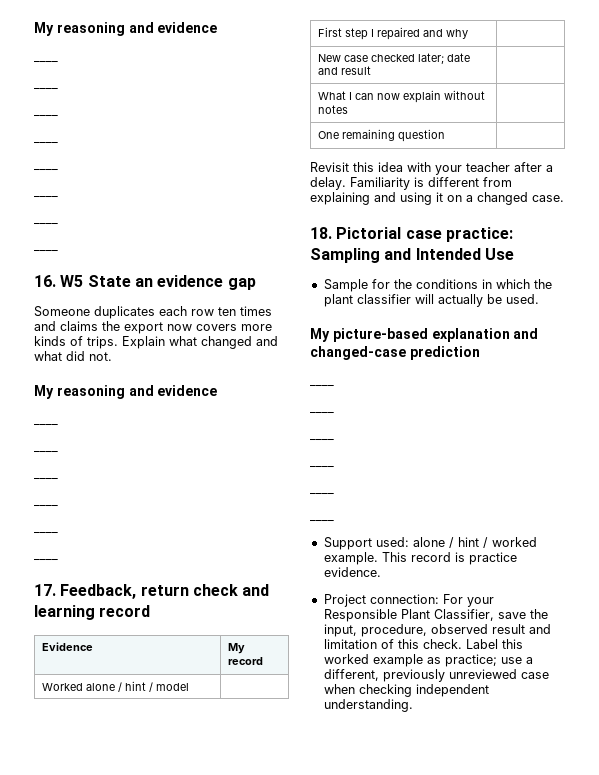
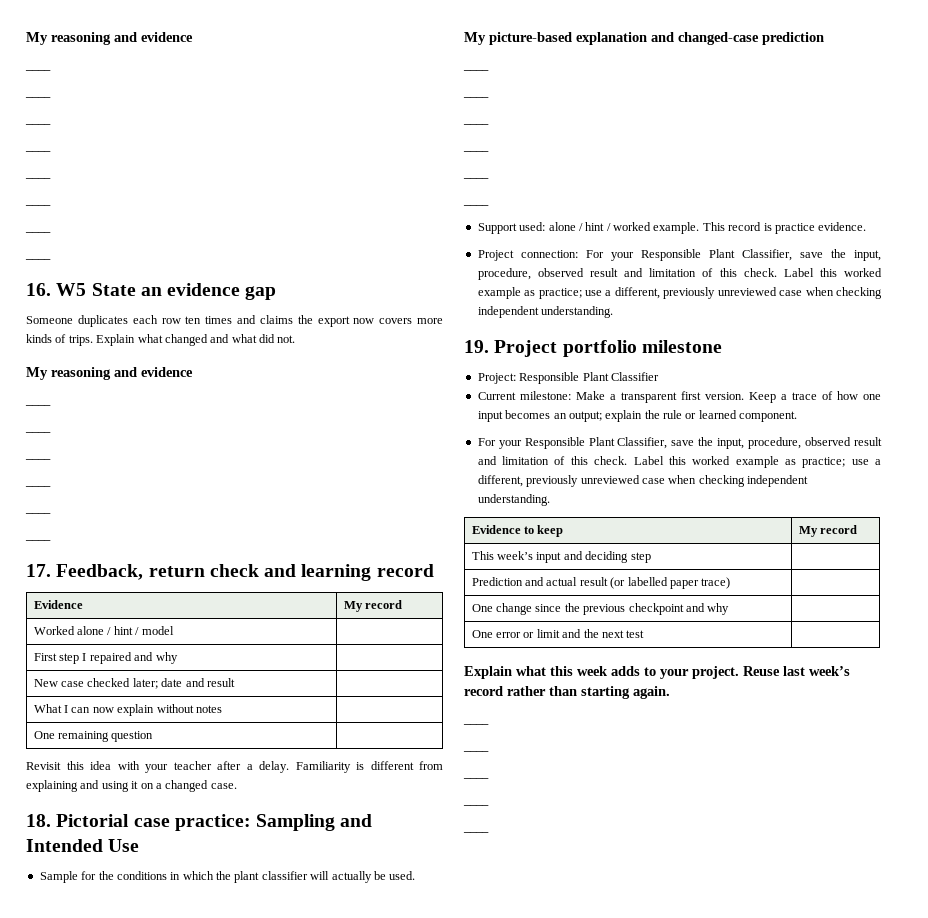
(413, 705) none -> [464,340,722,357] [477,372,659,384] [477,391,881,403] [477,410,798,422] [477,437,882,449] [477,456,881,468] [477,475,808,487] [477,494,550,506] [471,525,564,537] [798,525,858,537] [471,551,651,563] [471,577,731,589] [471,603,730,615] [471,629,645,638] [464,666,850,679] [464,686,670,699] [463,723,489,725] [463,750,489,752] [463,777,489,779] [463,804,489,806] [463,831,489,833] // 19. Project portfolio milestone // Project: Responsible Plant Classifier // Current milestone: Make a transparent first version. Keep a trace of how one input becomes an output; explain the rule or learned component. // For your Responsible Plant Classifier, save the input, procedure, observed result and limitation of this check. Label this worked example as practice; use a different, previously unreviewed case when checking independent understanding. // Evidence to keep | My record // This week’s input and deciding step | // Prediction and actual result (or labelled paper trace) | // One change since the previous checkpoint and why | // One error or limit and the next test | // Explain what this week adds to your project. Reuse last week’s record rather than starting again. // ____ // ____ // ____ // ____ // ____

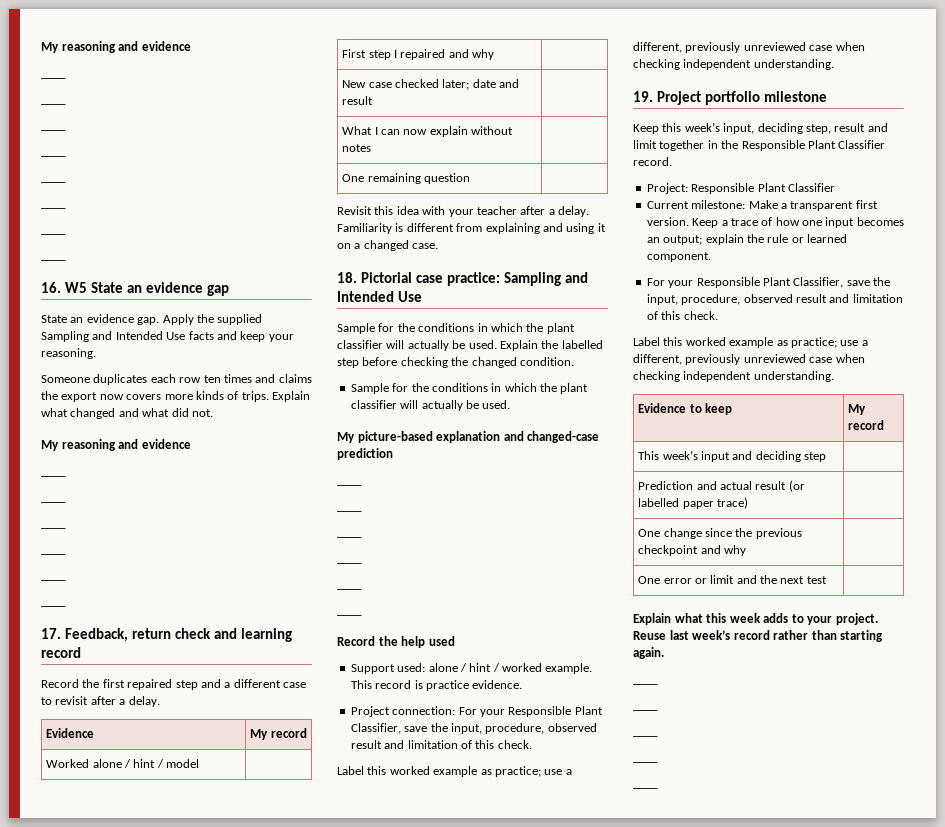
(277, 293) none -> [41,314,263,325] [41,331,294,342] [41,348,96,359] // State an evidence gap. Apply the supplied Sampling and Intended Use facts and keep your reasoning.
(434, 570) none -> [41,679,306,690] [41,696,160,707] // Record the first repaired step and a different case to revisit after a delay.
(140, 845) none -> [337,323,575,334] [337,340,603,351] [337,357,574,368] // Sample for the conditions in which the plant classifier will actually be used. Explain the labelled step before checking the changed condition.
(489, 205) none -> [337,636,455,648] // Record the help used
(777, 272) none -> (532, 744) //
(722, 346) none -> [633,122,888,134] [633,140,886,151] [633,157,672,166] // Keep this week’s input, deciding step, result and limit together in the Responsible Plant Classifier record.
(628, 460) none -> (718, 315) //

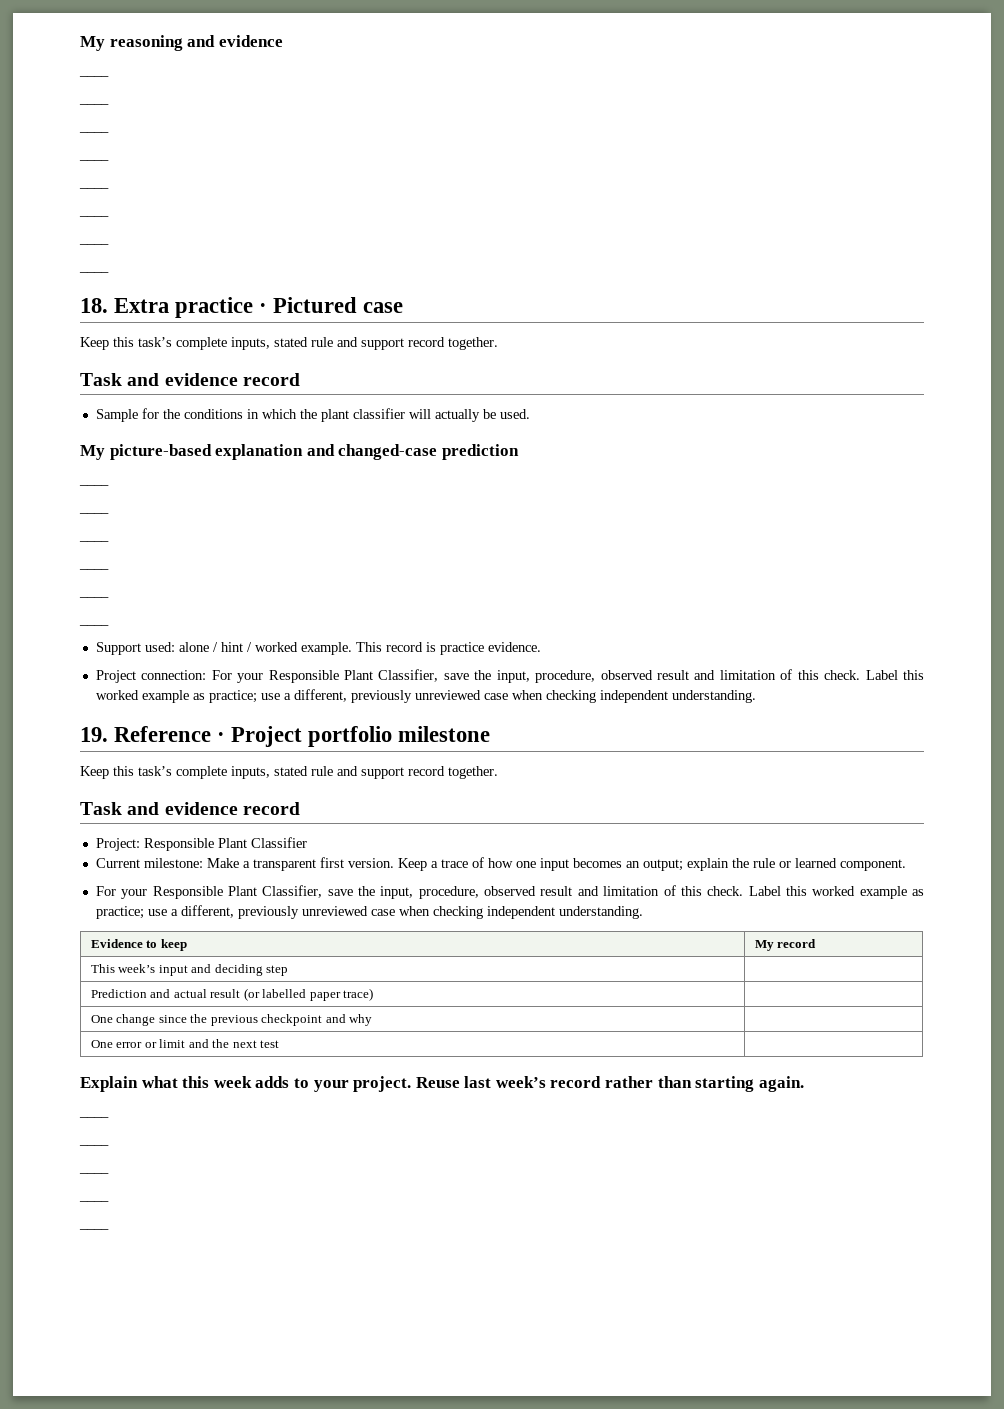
[41,282,229,296] [41,314,263,325] [41,331,294,342] [41,348,96,359] [41,374,312,385] [41,391,310,402] [41,408,213,419] [41,439,191,451] [41,475,66,477] [41,501,66,503] [41,527,66,529] [41,553,66,555] [41,579,66,581] [41,605,66,607] [41,628,292,642] [41,647,81,658] [41,679,306,690] [41,696,160,707] [46,728,95,738] [250,728,307,740] [46,759,200,768] [342,49,495,60] [342,79,520,90] [342,96,374,105] [342,126,514,137] [342,144,372,152] [342,173,470,184] [337,206,589,217] [337,223,606,234] [337,240,439,251] [337,272,588,286] [337,291,422,302] [337,323,575,334] [337,340,603,351] [337,357,574,368] 16. W5 State an evidence gap // State an evidence gap. Apply the supplied Sampling and Intended Use facts and keep your reasoning. // Someone duplicates each row ten times and claims the export now covers more kinds of trips. Explain what changed and what did not. // My reasoning and evidence // ____ // ____ // ____ // ____ // ____ // ____ // 17. Feedback, return check and learning record // Record the first repaired step and a different case to revisit after a delay. // Evidence | My record // Worked alone / hint / model | // First step I repaired and why | // New case checked later; date and result | // What I can now explain without notes | // One remaining question | // Revisit this idea with your teacher after a delay. Familiarity is different from explaining and using it on a changed case. // 18. Pictorial case practice: Sampling and Intended Use // Sample for the conditions in which the plant classifier will actually be used. Explain the labelled step before checking the changed condition. -> [80,297,404,318] [80,337,498,350] [80,373,300,386] 18. Extra practice · Pictured case // Keep this task’s complete inputs, stated rule and support record together. // Task and evidence record
[337,636,455,648] // Record the help used -> (109, 625) none
(532, 744) // -> (861, 675) none
(653, 96) none -> [114,726,226,742] Reference ·
[684,122,888,134] [633,140,886,151] [633,157,672,166] week’s input, deciding step, result and limit together in the Responsible Plant Classifier record. -> [138,766,498,779] [80,802,300,815] task’s complete inputs, stated rule and support record together. // Task and evidence record
(718, 315) // -> (744, 891) none

